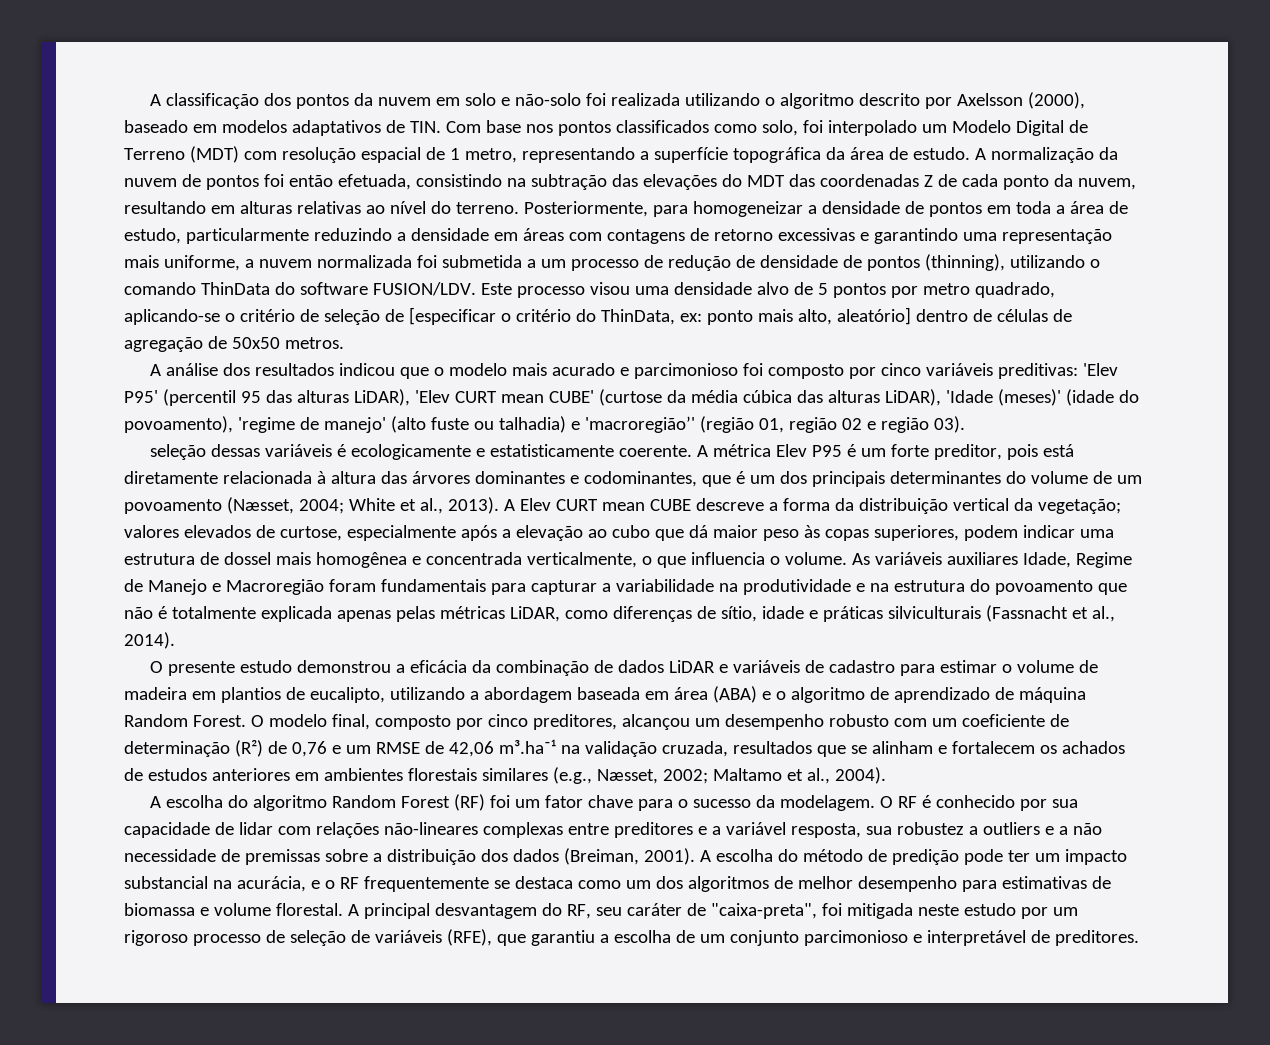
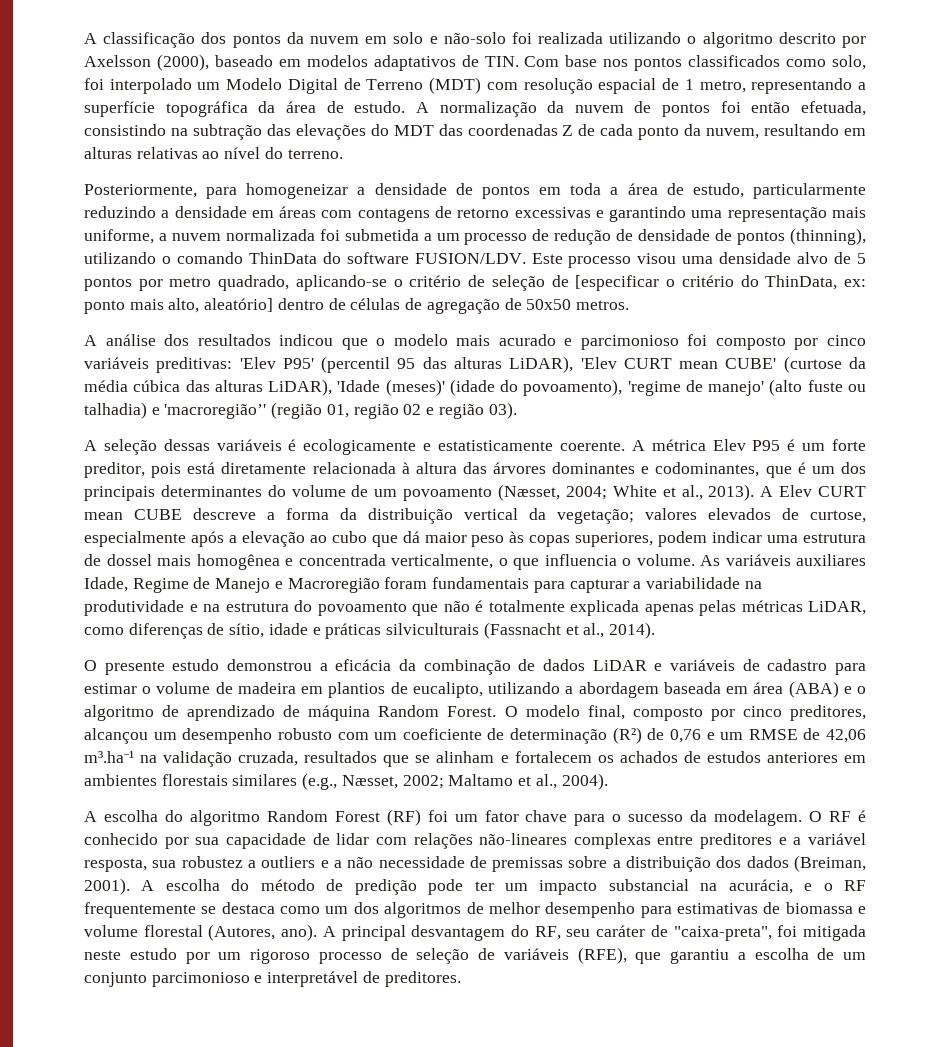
(519, 208) none -> (343, 154) //
(965, 424) none -> [84,440,97,451] A
[275,903,343,916] florestal. -> [143,924,318,941] florestal (Autores, ano).

